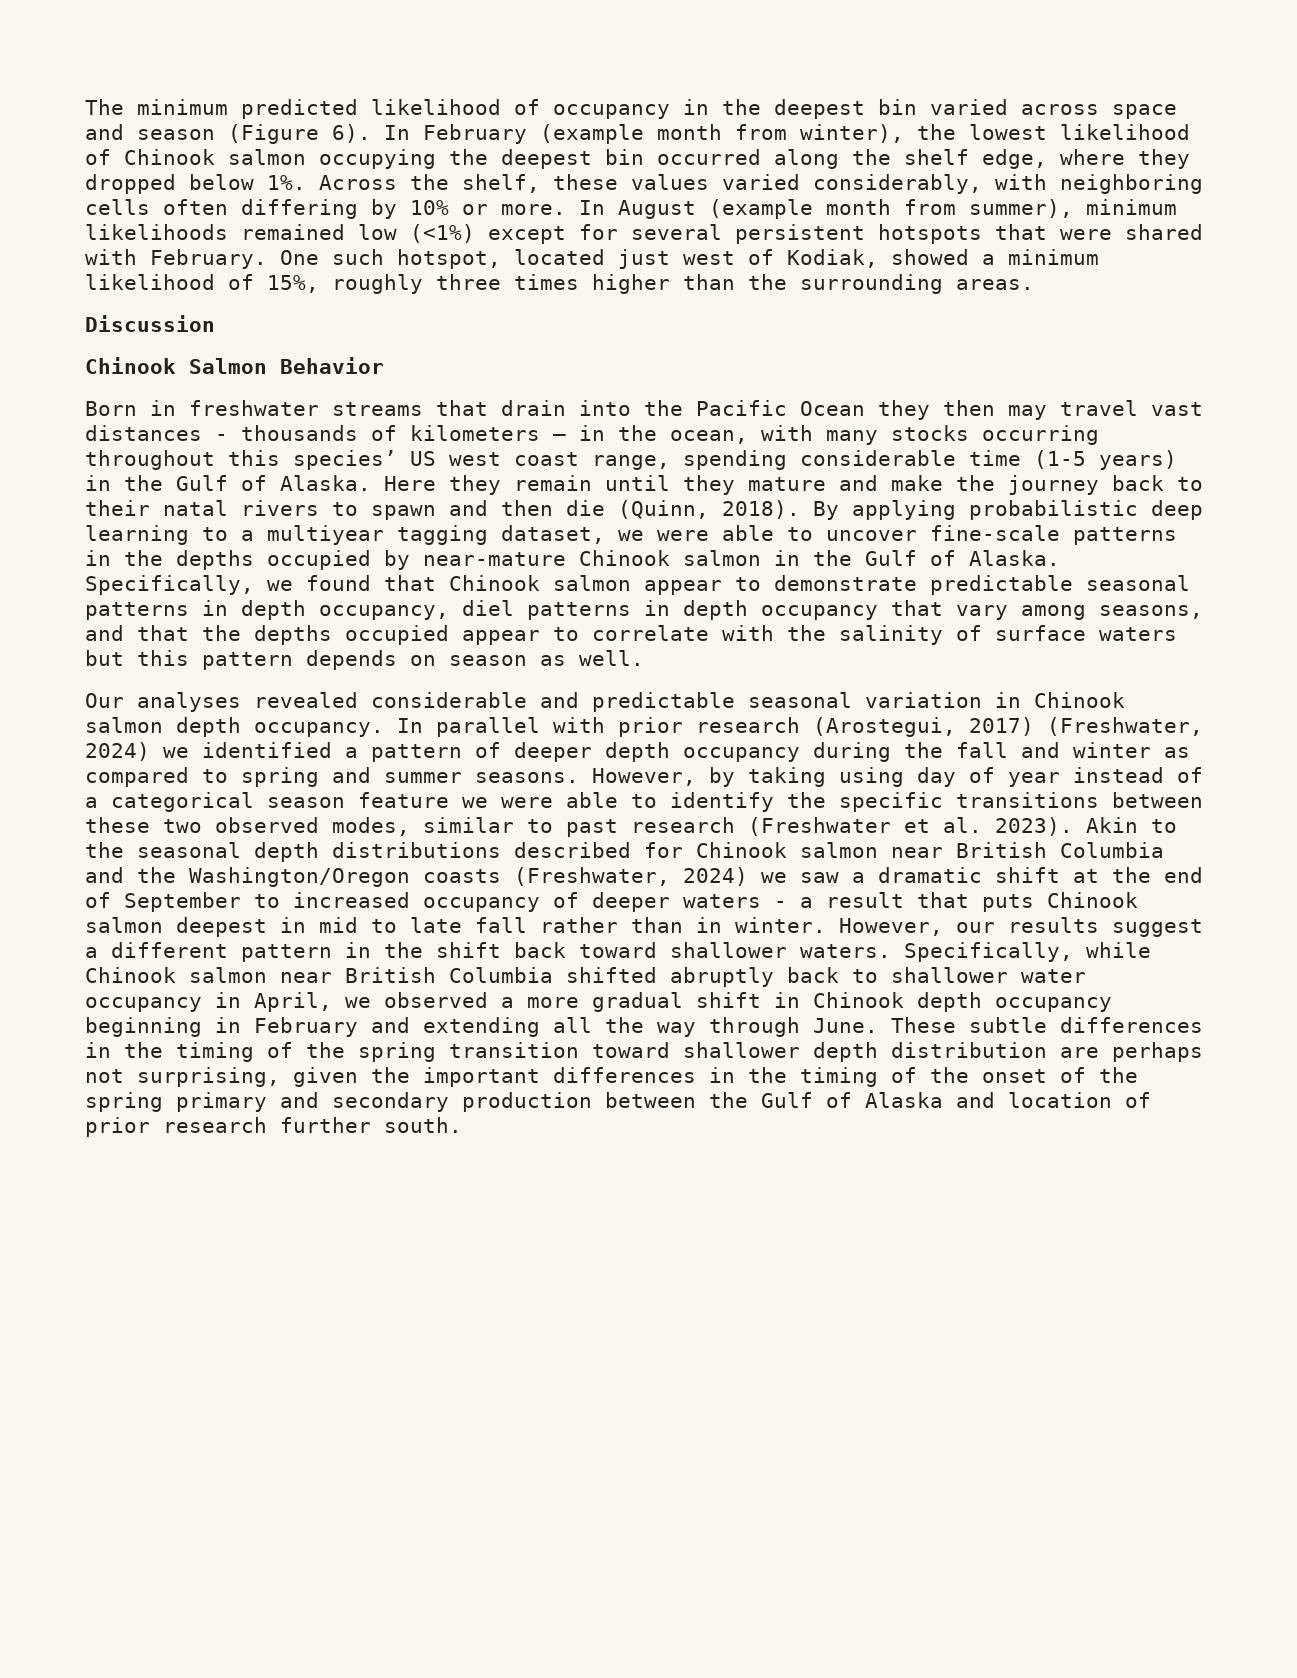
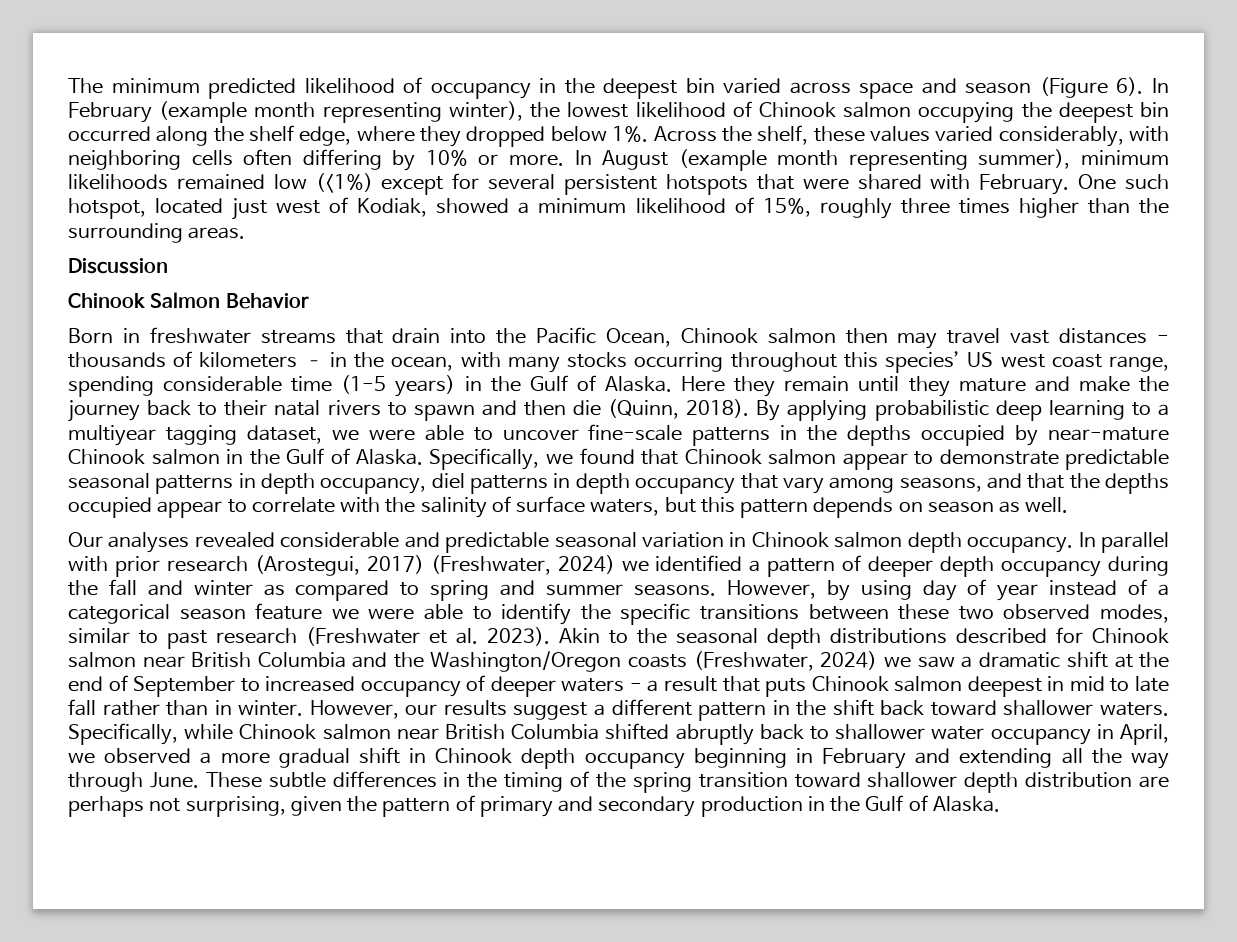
[735,124,787,140] from -> [322,102,442,123] representing
[904,199,956,215] from -> [848,150,968,171] representing
[800,400,930,420] Ocean they -> [605,328,836,347] Ocean, Chinook salmon
[1099,627,1177,641] waters -> [590,499,660,516] waters,
[748,767,826,787] taking -> (850, 590) none
[423,1067,1138,1087] [85,1092,163,1112] important differences in the timing of the onset of the spring -> [382,795,475,817] pattern of
[605,1092,1151,1108] [85,1117,462,1137] between the Gulf of Alaska and location of prior research further south. -> [807,795,1000,812] in the Gulf of Alaska.

